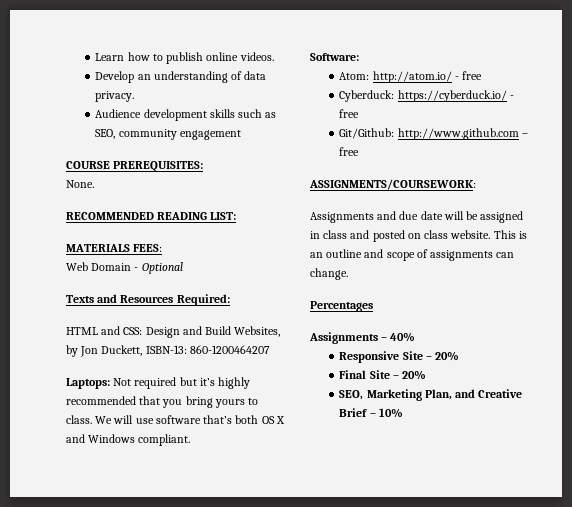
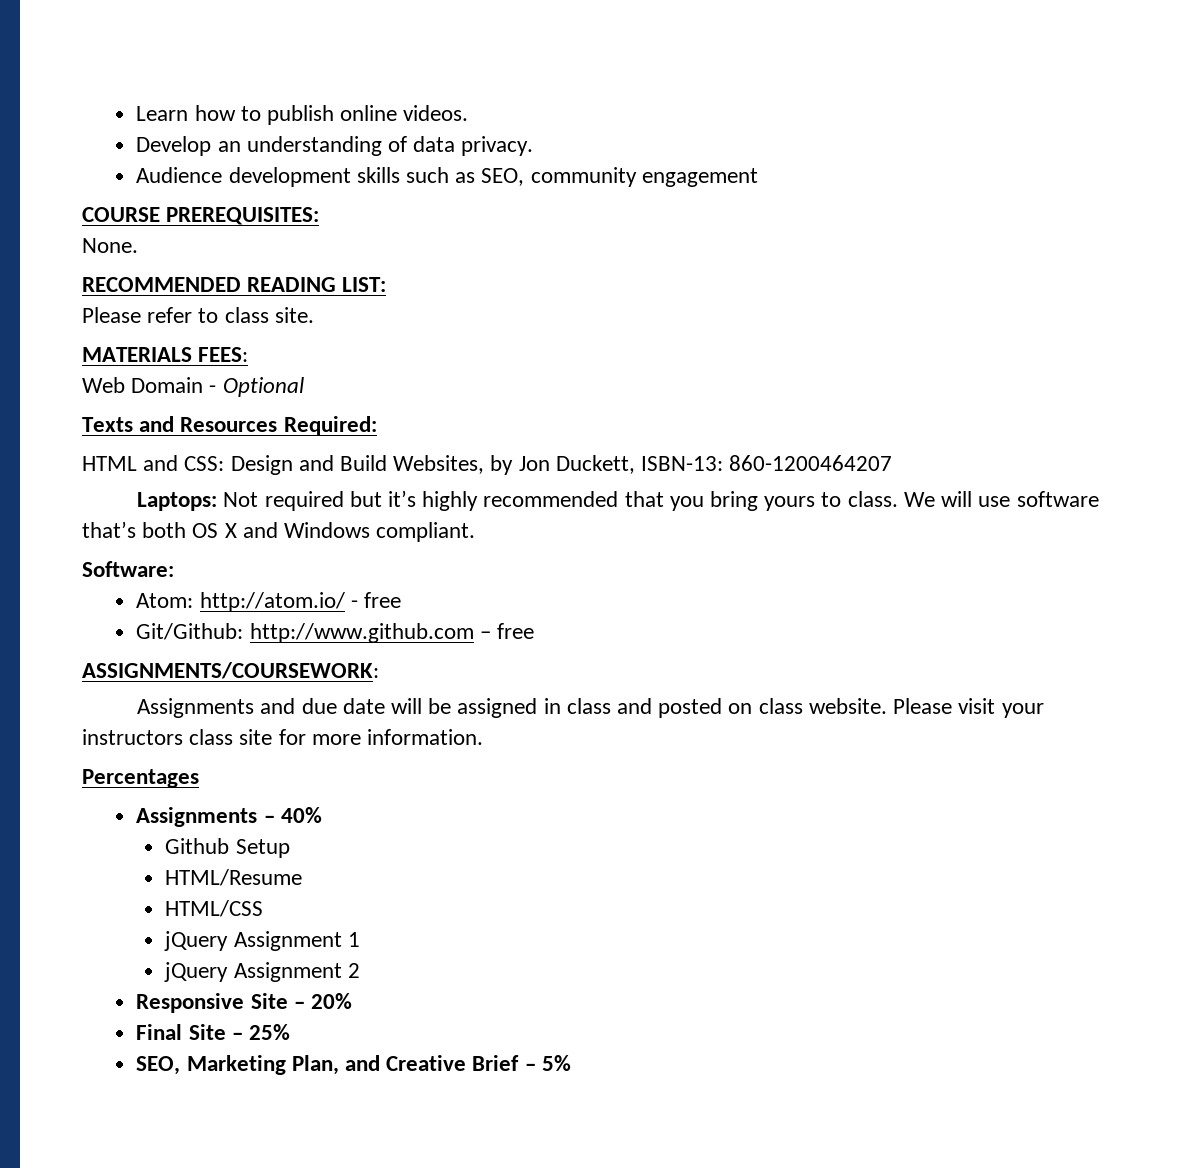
(237, 216) none -> [82,307,314,323] // Please refer to class site.
[339,90,514,102] [339,109,360,118] // Cyberduck: https://cyberduck.io/ - free -> (401, 600) none
[493,230,527,239] [310,249,515,261] [310,268,348,280] [310,301,373,312] [309,332,416,344] This is an outline and scope of assignments can change. // Percentages // Assignments – 40% -> [893,698,1044,718] [82,729,484,745] [82,769,199,788] [136,807,322,827] [165,838,290,858] [165,869,303,886] [165,900,264,917] [164,931,360,951] [164,962,360,982] Please visit your instructors class site for more information. // Percentages // Assignments – 40% // Github Setup // HTML/Resume // HTML/CSS // jQuery Assignment 1 // jQuery Assignment 2
[402,370,427,380] 20% -> [248,1024,290,1040] 25%
[378,408,403,418] 10% -> [541,1055,571,1071] 5%

